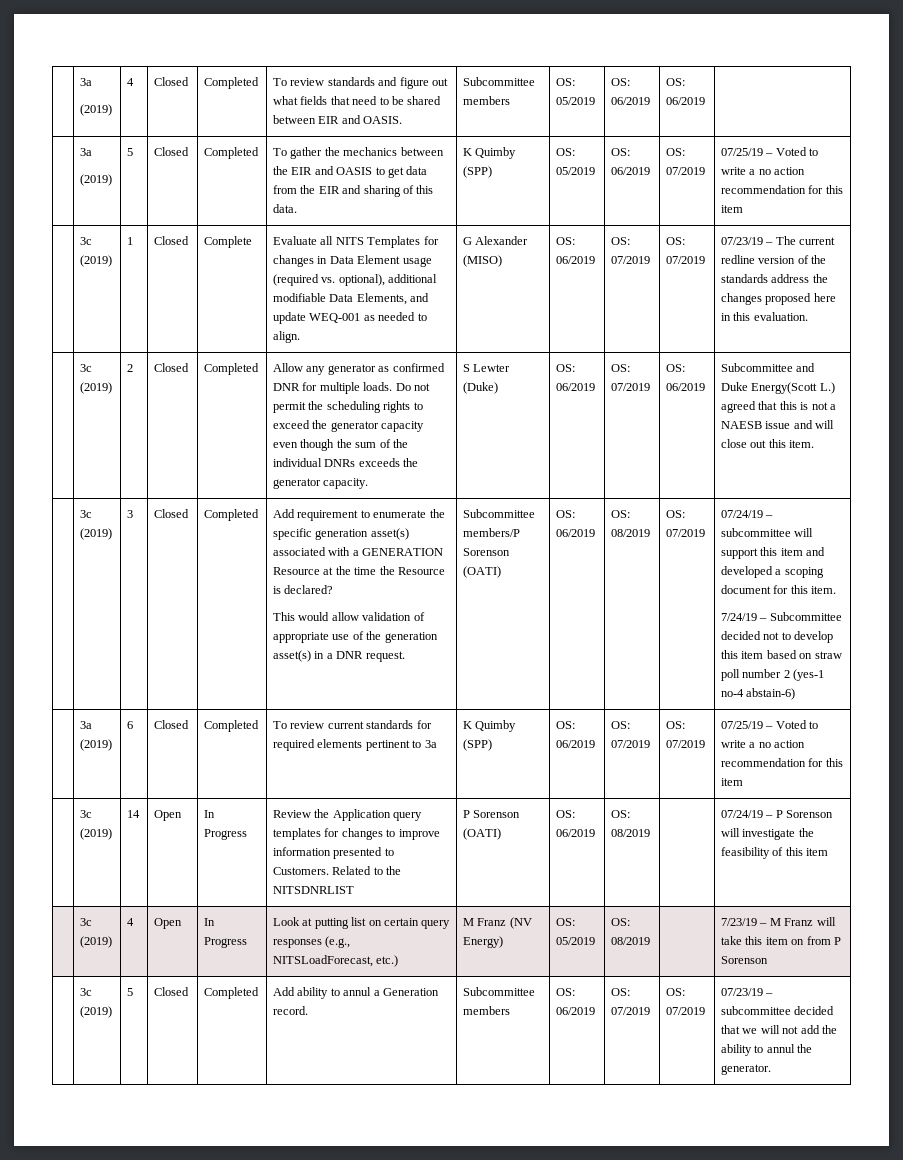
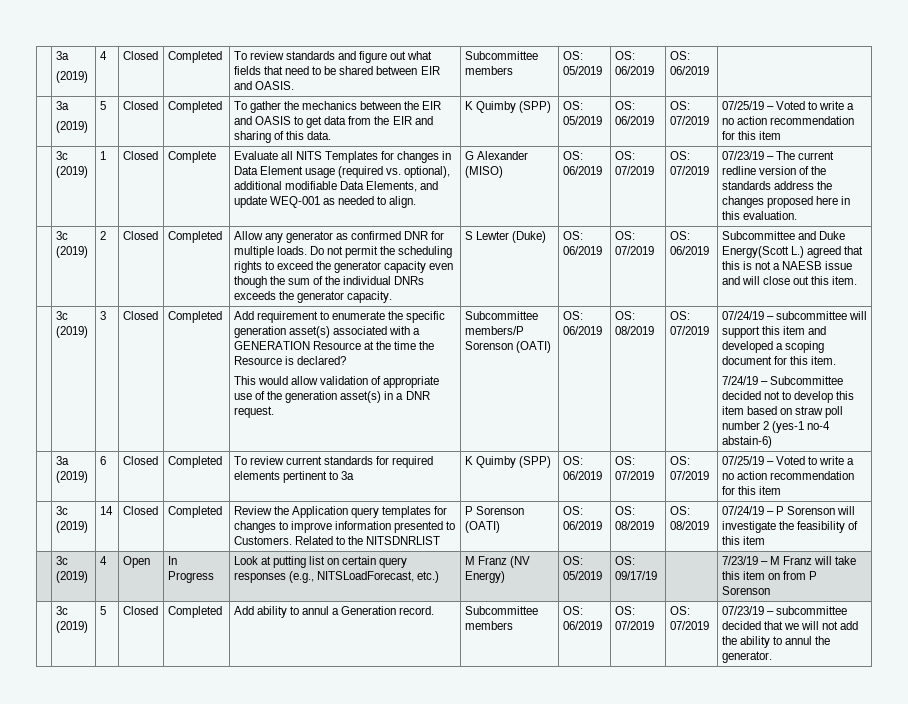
[154,810,183,821] [204,810,216,818] [204,829,248,840] Open | In Progress -> [122,506,158,515] [167,506,222,518] Closed | Completed
(651, 833) none -> [669,506,690,515] [669,521,709,530] OS: 08/2019
[611,937,651,945] 08/2019 -> [614,571,657,580] 09/17/19

